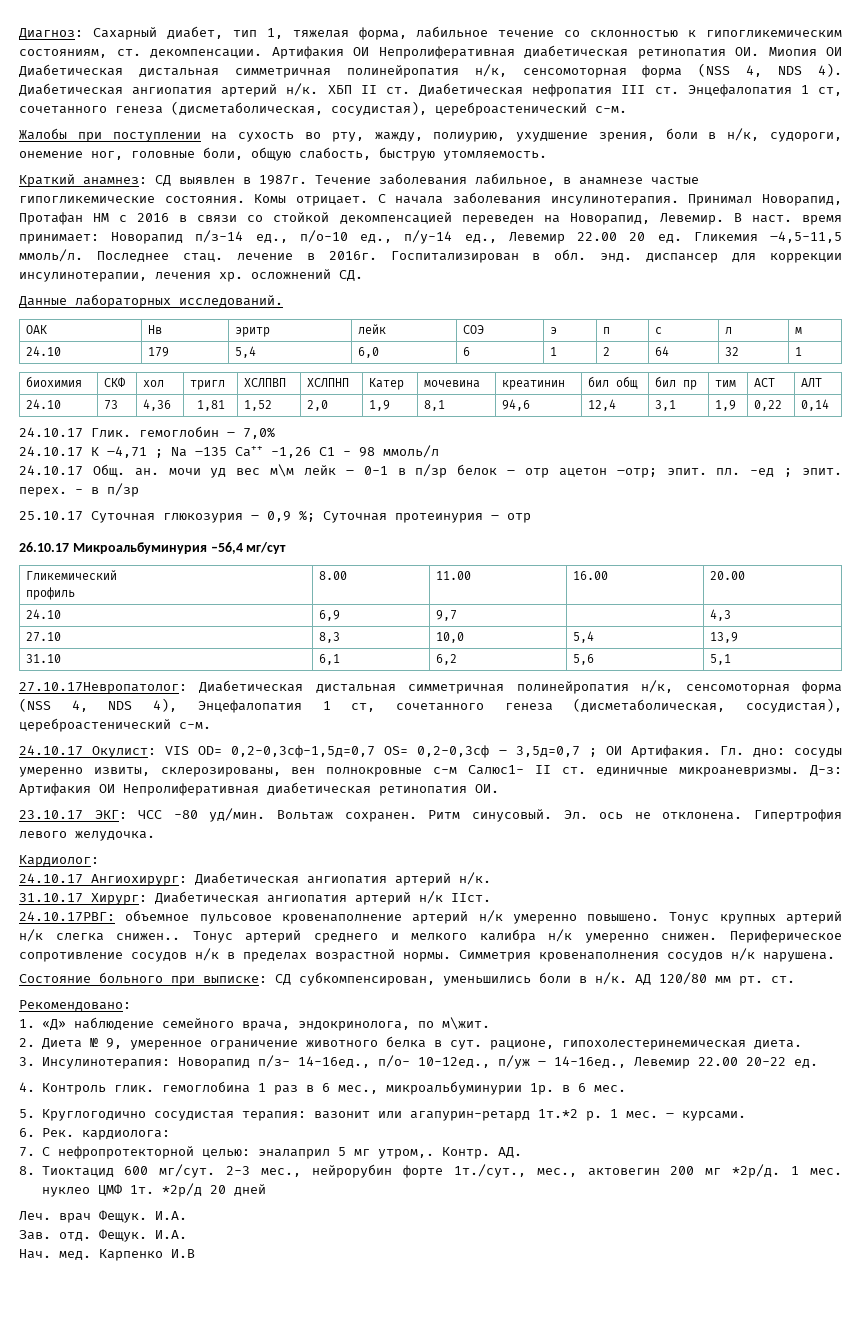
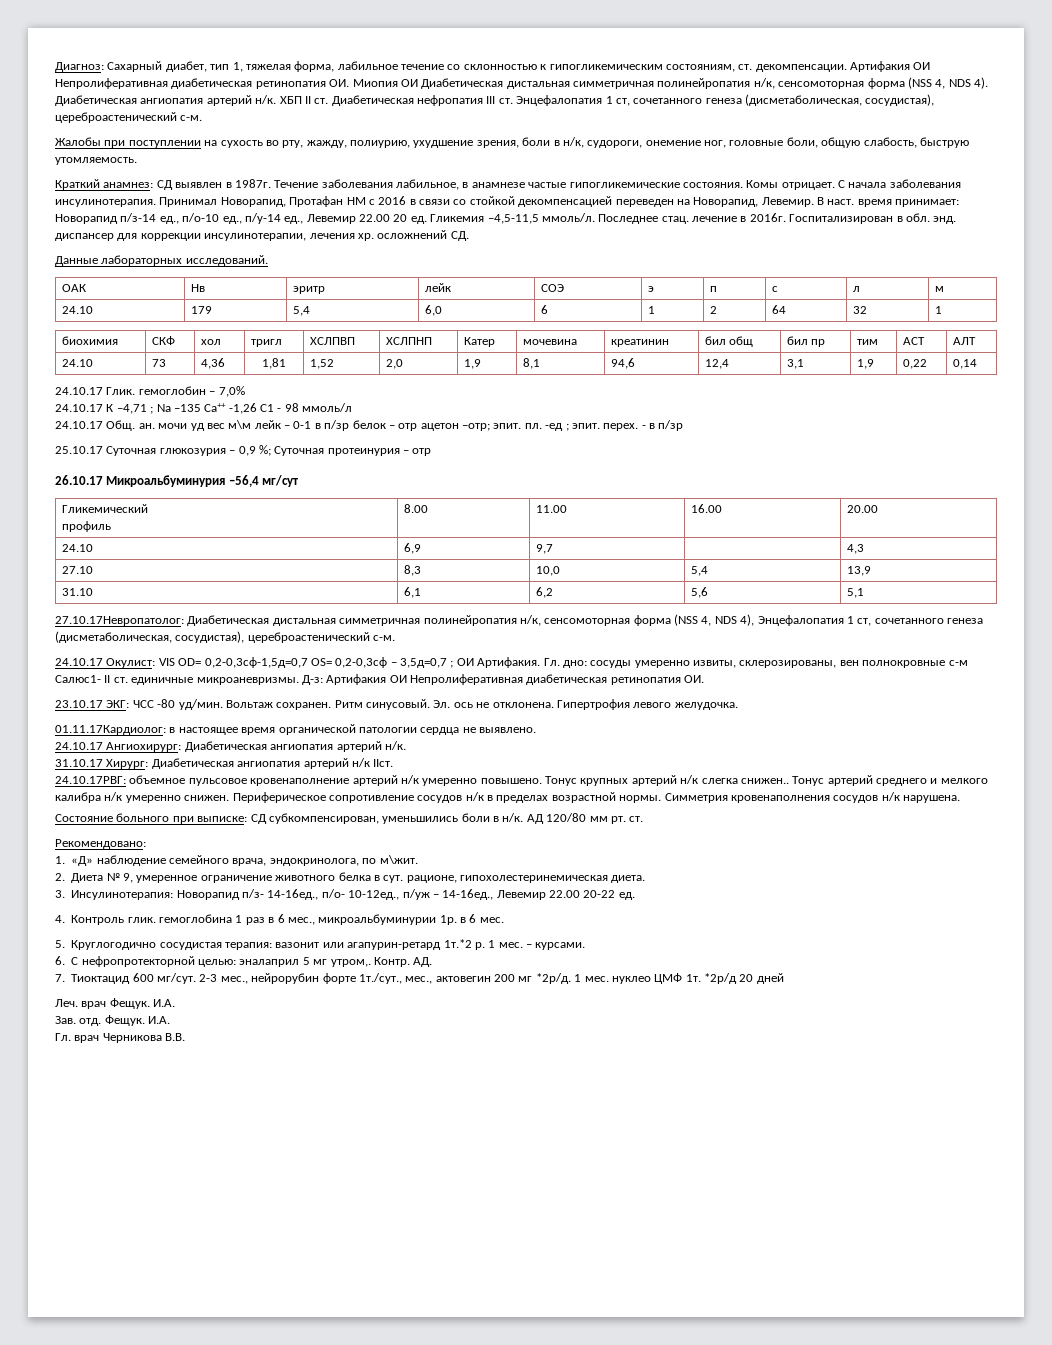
[19,855,99,867] Кардиолог: -> [55,724,536,735] 01.11.17Кардиолог: в настоящее время органической патологии сердца не выявлено.
[41,1128,170,1140] [19,1147,35,1157] Рек. кардиолога: // 7. -> (65, 960) none
[19,1166,35,1175] 8. -> [55,974,65,982] 7.
[19,1249,195,1261] Нач. мед. Карпенко И.В -> [55,1033,186,1043] Гл. врач Черникова В.В.

